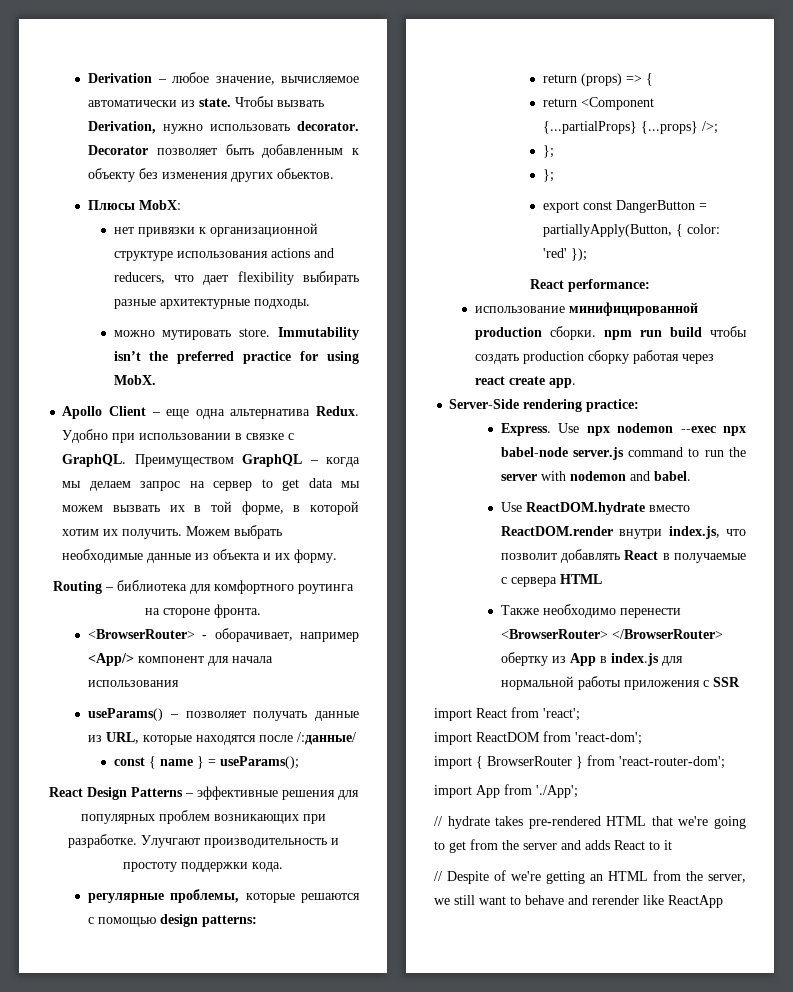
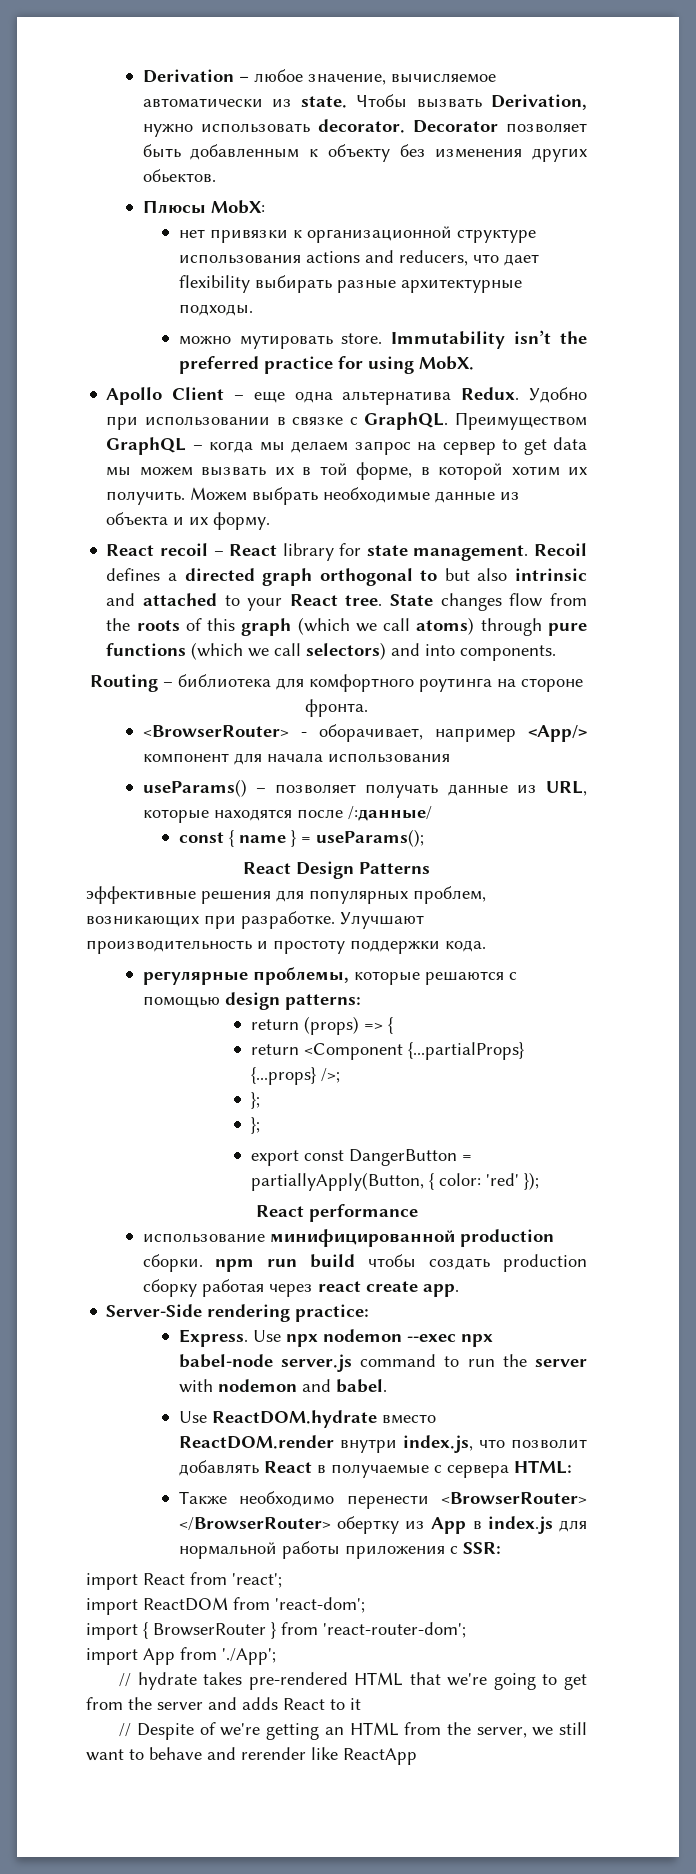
(338, 556) none -> [106,543,587,561] [106,568,587,586] [106,593,587,611] [106,617,587,636] [106,642,557,661] // React recoil – React library for state management. Recoil defines a directed graph orthogonal to but also intrinsic and attached to your React tree. State changes flow from the roots of this graph (which we call atoms) through pure functions (which we call selectors) and into components.
[184,793,194,797] – -> (430, 868) //
[158,810,210,824] проблем -> [413,886,486,904] проблем,
[140,835,200,848] Улучгают -> [340,912,424,929] Улучшают
[568,279,650,292] performance: -> [308,1204,418,1222] performance
[559,574,602,584] HTML -> [513,1460,572,1474] HTML:
[712,677,740,687] SSR -> [462,1542,501,1554] SSR:

